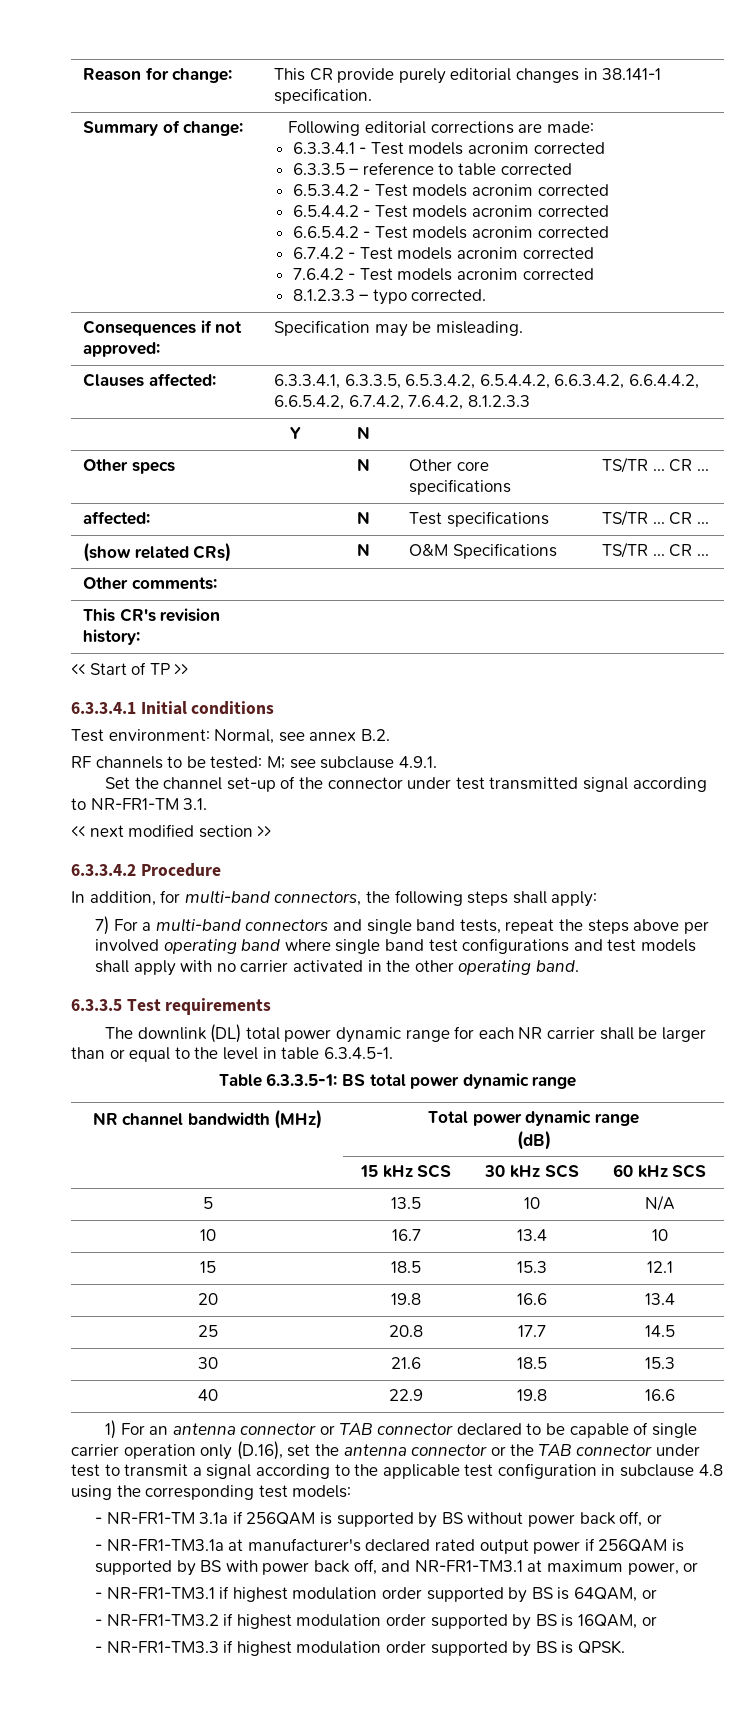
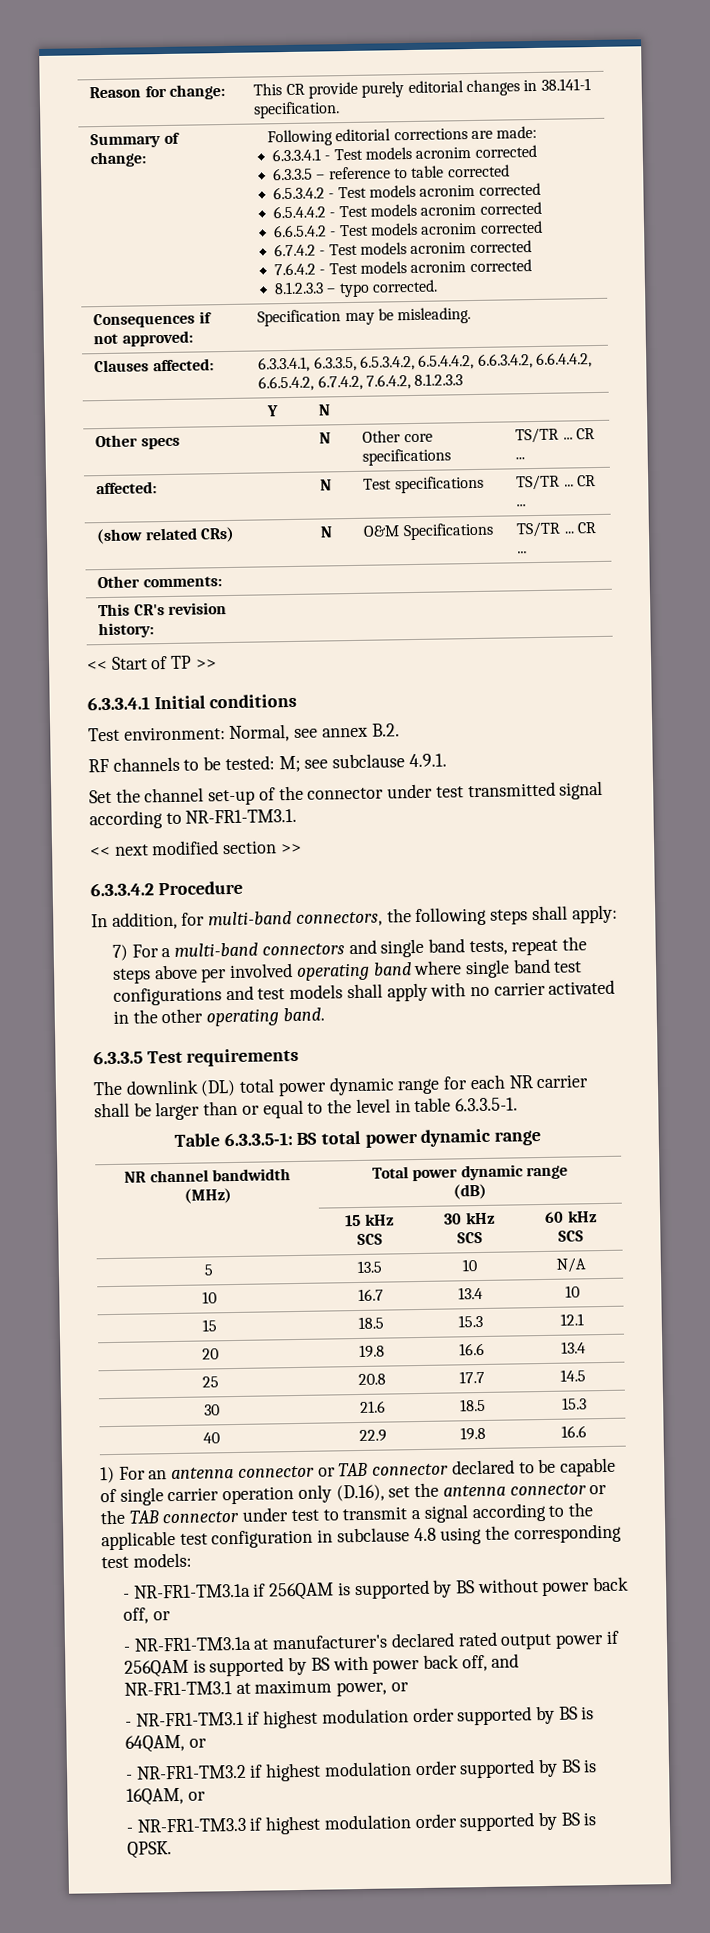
[90,798,208,810] NR-FR1-TM 3.1. -> [185,808,298,824] NR-FR1-TM3.1.
[323,1047,393,1059] 6.3.4.5-1. -> [454,1097,518,1112] 6.3.3.5-1.
[106,1512,229,1524] NR-FR1-TM 3.1a -> [133,1583,251,1599] NR-FR1-TM3.1a

